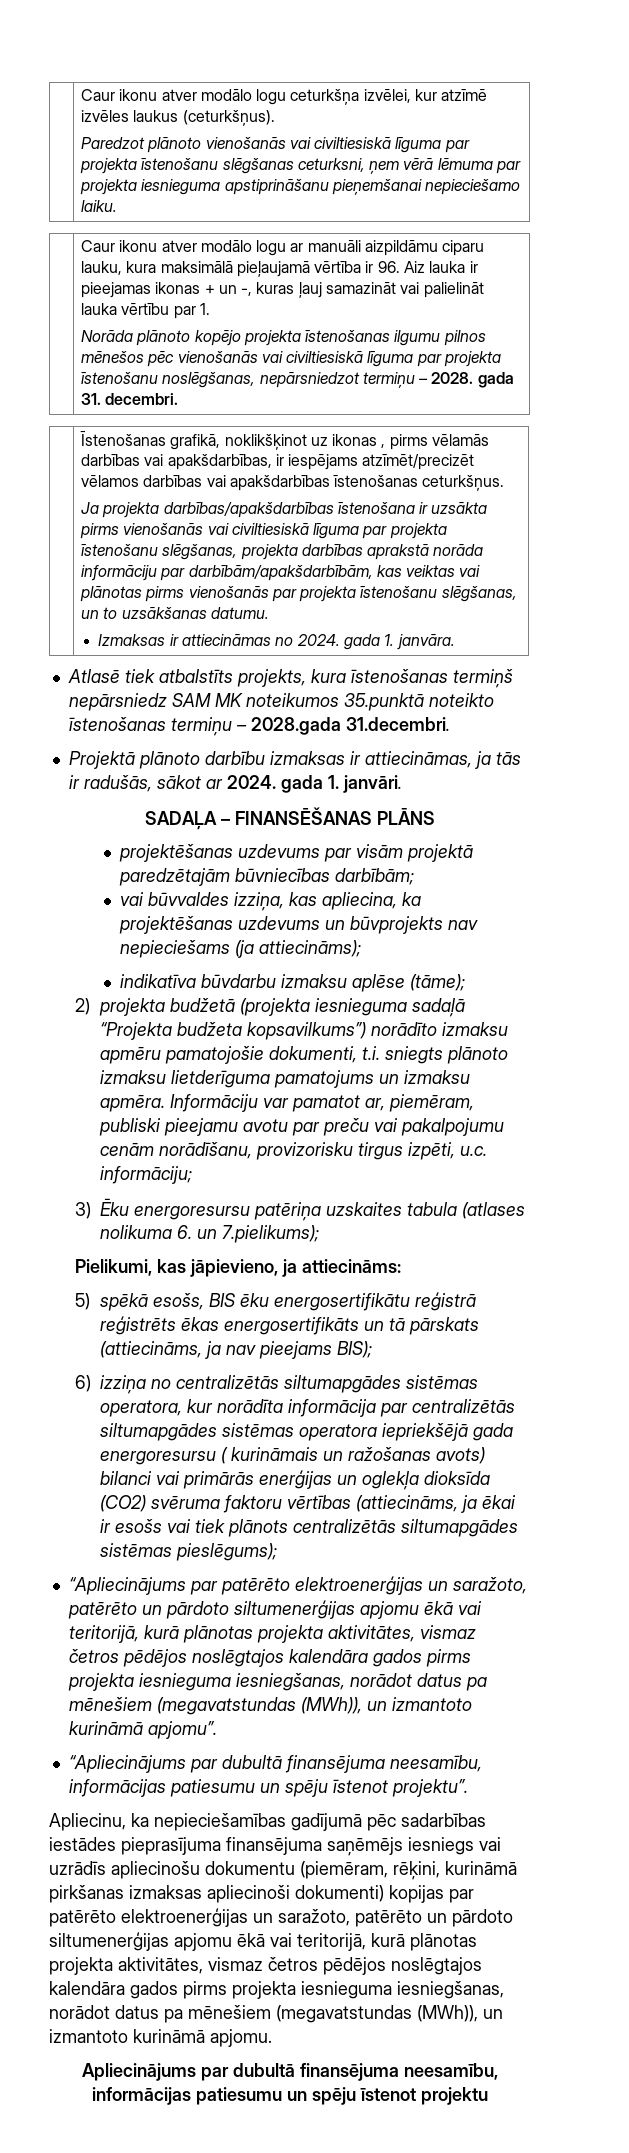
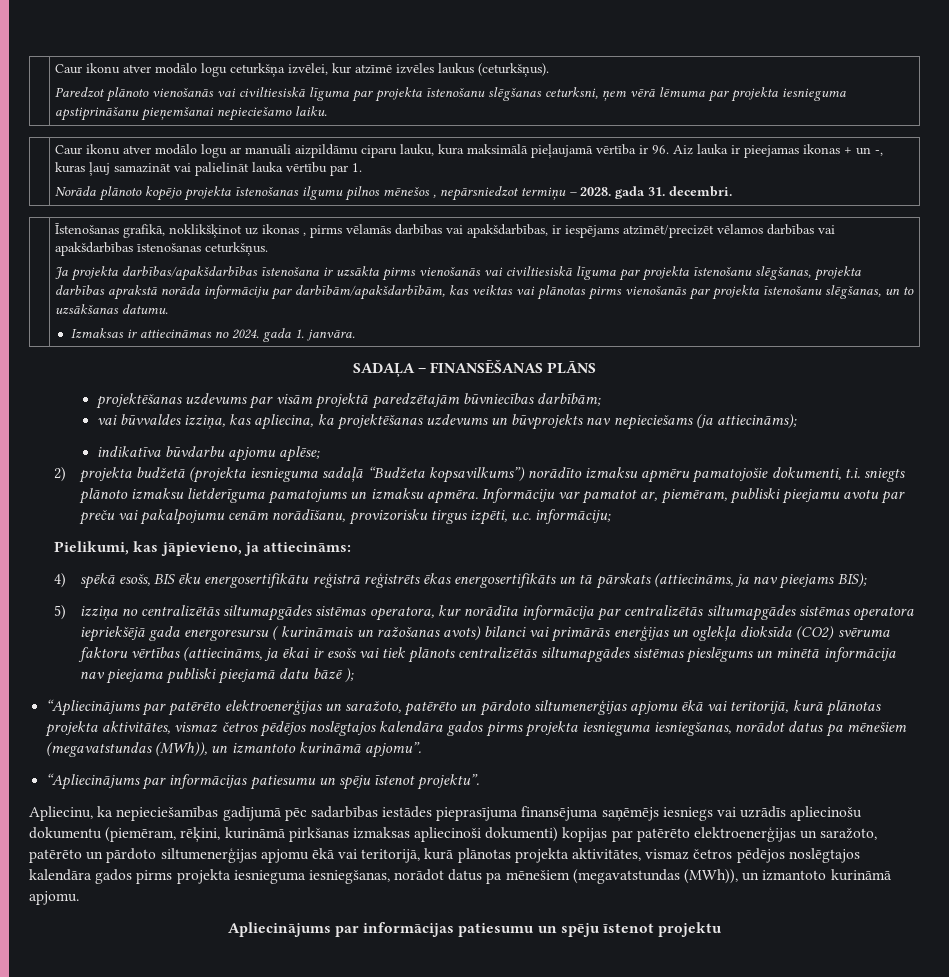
[147,351,502,367] [80,372,256,388] pēc vienošanās vai civiltiesiskā līguma par projekta īstenošanu noslēgšanas, -> [433,194,437,198] ,
[67,669,513,688] [68,693,494,711] [68,717,450,736] [68,751,521,769] [68,775,402,793] // Atlasē tiek atbalstīts projekts, kura īstenošanas termiņš nepārsniedz SAM MK noteikumos 35.punktā noteikto īstenošanas termiņu – 2028.gada 31.decembri. // Projektā plānoto darbību izmaksas ir attiecināmas, ja tās ir radušās, sākot ar 2024. gada 1. janvāri. -> (355, 335) none
[281,974,466,992] izmaksu aplēse (tāme); -> [228,446,321,462] apjomu aplēse;
[100,1022,243,1040] “Projekta budžeta -> [367,466,425,478] “Budžeta
[74,1198,526,1221] [100,1225,320,1243] // 3) Ēku energoresursu patēriņa uzskaites tabula (atlases nolikuma 6. un 7.pielikums); -> (612, 516) none
[74,1293,90,1310] 5) -> [54,573,67,588] 4)
[74,1375,91,1392] 6) -> [54,605,67,620] 5)
[176,1543,278,1561] pieslēgums); -> [685,647,896,663] [79,668,354,684] pieslēgums un minētā informācija nav pieejama publiski pieejamā datu bāzē );
[221,1755,482,1773] dubultā finansējuma neesamību, -> (167, 783) none
[232,2063,498,2081] dubultā finansējuma neesamību, -> (360, 931) none

